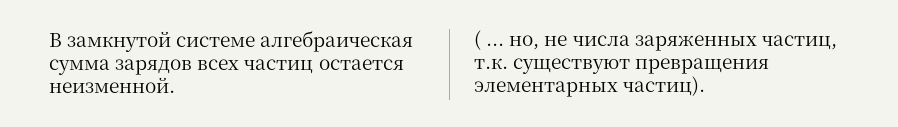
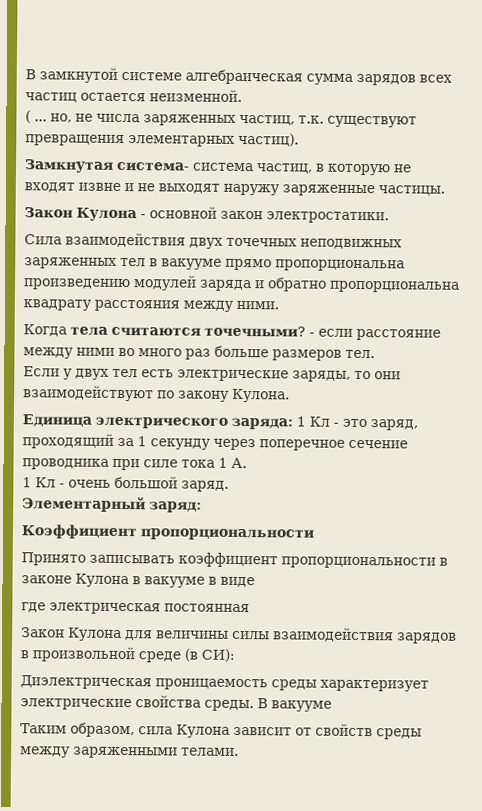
(706, 86) none -> [24,159,412,176] [24,182,445,197] [24,206,389,224] [24,232,402,250] [24,257,405,272] [23,275,460,293] [23,299,279,312] [23,324,441,341] [23,345,375,361] [23,366,401,382] [23,385,290,403] [22,414,418,431] [22,433,408,451] [22,457,247,471] [22,475,229,492] [22,496,202,513] [21,524,314,541] [21,552,448,569] [21,573,255,588] [21,602,250,615] [21,627,457,644] [20,646,235,663] [20,675,429,692] [20,695,332,712] [20,722,422,740] [20,746,239,759] // Замкнутая система- система частиц, в которую не входят извне и не выходят наружу заряженные частицы. // Закон Кулона - основной закон электростатики. // Сила взаимодействия двух точечных неподвижных заряженных тел в вакууме прямо пропорциональна произведению модулей заряда и обратно пропорциональна квадрату расстояния между ними. // Когда тела считаются точечными? - если расстояние между ними во много раз больше размеров тел. // Если у двух тел есть электрические заряды, то они взаимодействуют по закону Кулона. // Единица электрического заряда: 1 Кл - это заряд, проходящий за 1 секунду через поперечное сечение проводника при силе тока 1 А. // 1 Кл - очень большой заряд. // Элементарный заряд: // Коэффициент пропорциональности // Принято записывать коэффициент пропорциональности в законе Кулона в вакууме в виде // где электрическая постоянная // Закон Кулона для величины силы взаимодействия зарядов в произвольной среде (в СИ): // Диэлектрическая проницаемость среды характеризует электрические свойства среды. В вакууме // Таким образом, сила Кулона зависит от свойств среды между заряженными телами.

